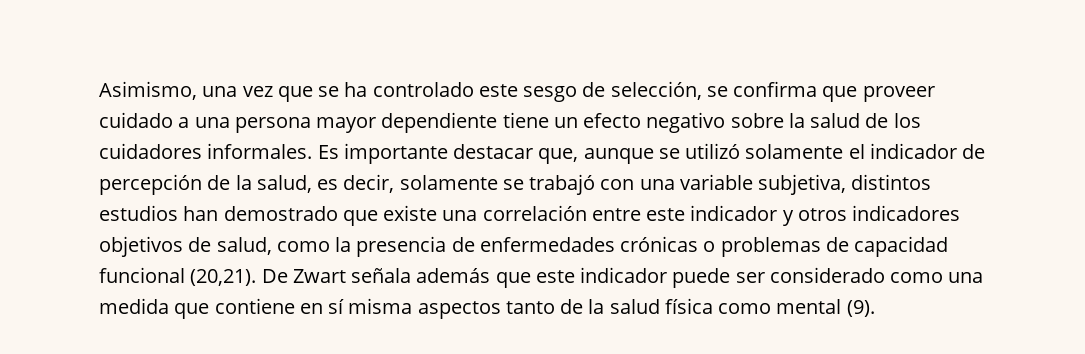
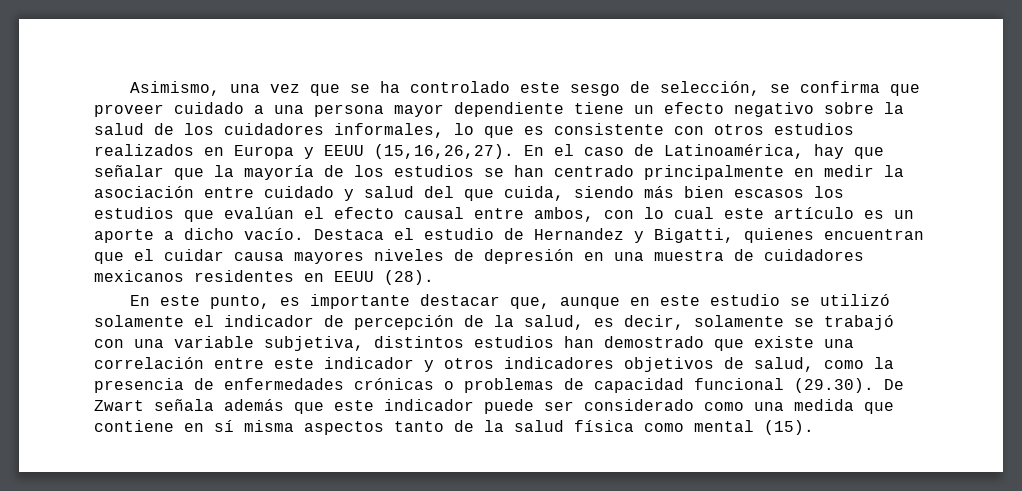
[207,143,339,159] informales. Es -> [334,123,854,138] [94,144,884,159] [94,165,904,180] [94,186,844,201] [94,207,914,222] [94,228,924,243] [94,249,864,264] [94,270,434,285] [129,295,300,309] informales, lo que es consistente con otros estudios realizados en Europa y EEUU (15,16,26,27). En el caso de Latinoamérica, hay que señalar que la mayoría de los estudios se han centrado principalmente en medir la asociación entre cuidado y salud del que cuida, siendo más bien escasos los estudios que evalúan el efecto causal entre ambos, con lo cual este artículo es un aporte a dicho vacío. Destaca el estudio de Hernandez y Bigatti, quienes encuentran que el cuidar causa mayores niveles de depresión en una muestra de cuidadores mexicanos residentes en EEUU (28). // En este punto, es
(654, 156) none -> [629,294,780,306] en este estudio
[190,269,257,286] (20,21). -> [794,378,874,393] (29.30).
[846,300,875,317] (9). -> [764,420,814,435] (15).

